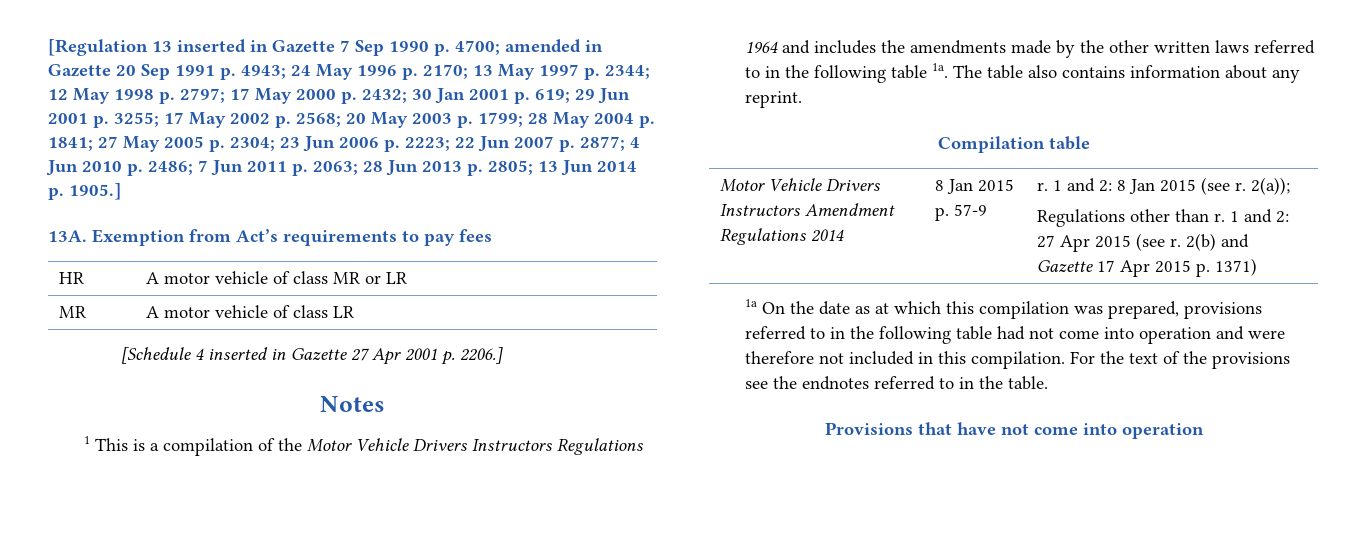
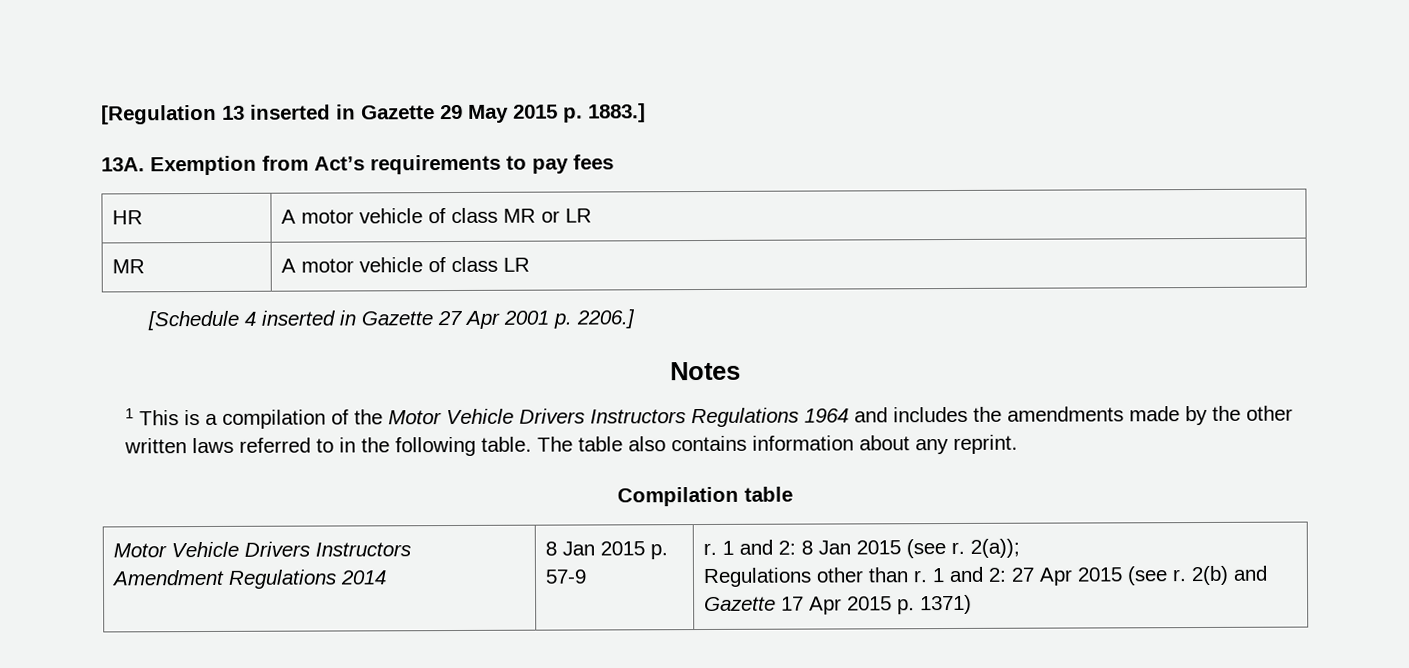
[340,39,603,56] [48,64,650,80] [48,88,630,104] [48,112,655,128] [48,136,640,152] [46,160,637,176] [48,183,121,200] 7 Sep 1990 p. 4700; amended in Gazette 20 Sep 1991 p. 4943; 24 May 1996 p. 2170; 13 May 1997 p. 2344; 12 May 1998 p. 2797; 17 May 2000 p. 2432; 30 Jan 2001 p. 619; 29 Jun 2001 p. 3255; 17 May 2002 p. 2568; 20 May 2003 p. 1799; 28 May 2004 p. 1841; 27 May 2005 p. 2304; 23 Jun 2006 p. 2223; 22 Jun 2007 p. 2877; 4 Jun 2010 p. 2486; 7 Jun 2011 p. 2063; 28 Jun 2013 p. 2805; 13 Jun 2014 p. 1905.] -> [440,103,646,123] 29 May 2015 p. 1883.]
[891,63,949,79] table 1a. -> [481,436,533,452] table.
[745,299,1263,319] [745,326,1286,344] [745,351,1291,369] [745,376,1049,390] [824,422,1204,439] // 1a On the date as at which this compilation was prepared, provisions referred to in the following table had not come into operation and were therefore not included in this compilation. For the text of the provisions see the endnotes referred to in the table. // Provisions that have not come into operation -> (973, 604) none

